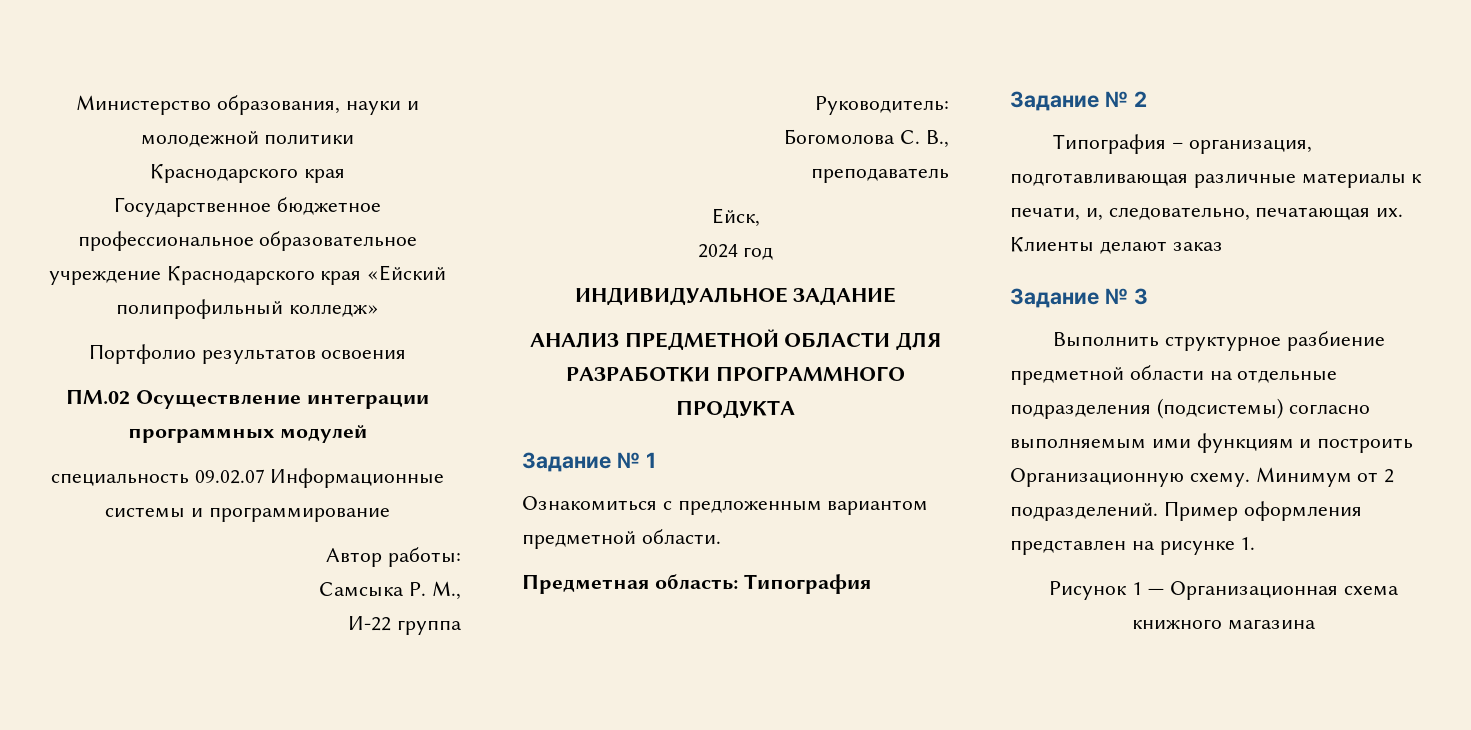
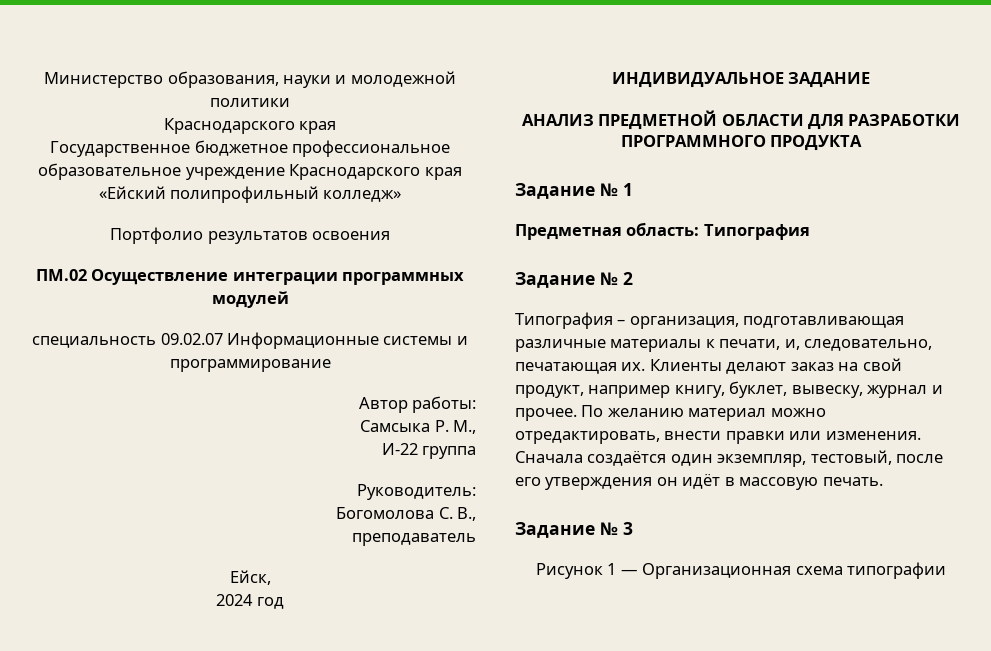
[522,496,929,515] [522,529,721,549] // Ознакомиться с предложенным вариантом предметной области. -> (633, 189) none
[1010,288,1148,308] [1053,331,1385,351] [1010,365,1338,385] [1010,398,1370,419] [1010,433,1414,453] [1010,467,1395,487] [1010,501,1362,521] [1010,537,1256,555] // Задание № 3 // Выполнить структурное разбиение предметной области на отдельные подразделения (подсистемы) согласно выполняемым ими функциям и построить Организационную схему. Минимум от 2 подразделений. Пример оформления представлен на рисунке 1. -> [838,358,902,371] [515,381,943,398] [515,405,826,421] [515,431,921,444] [515,450,944,467] [515,473,883,490] [515,522,633,538] на свой продукт, например книгу, буклет, вывеску, журнал и прочее. По желанию материал можно отредактировать, внести правки или изменения. Сначала создаётся один экземпляр, тестовый, после его утверждения он идёт в массовую печать. // Задание № 3
[1132,619,1316,630] книжного магазина -> [847,562,947,579] типографии

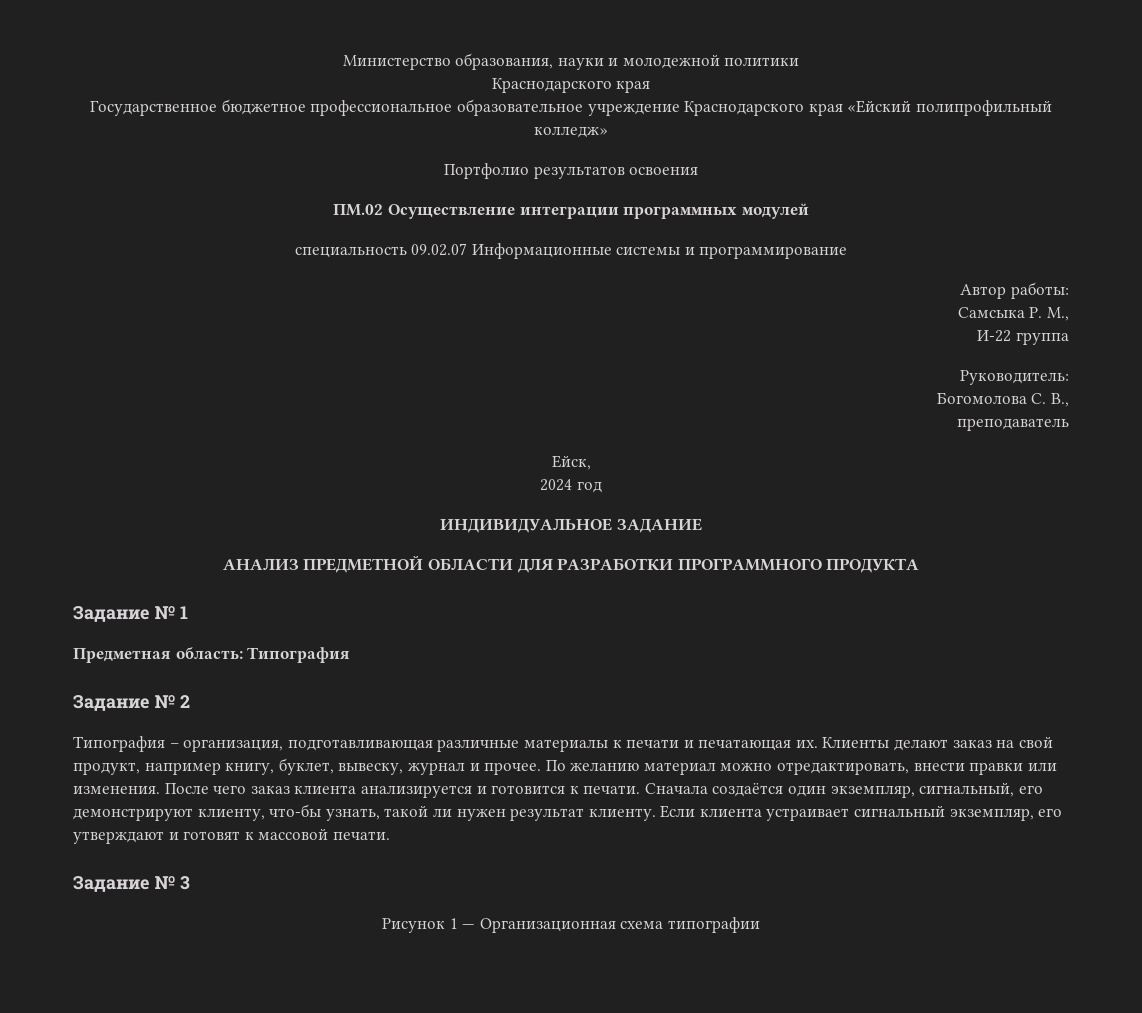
[719,339,933,351] печати, и, следовательно, -> [626,739,694,748] печати и
[515,450,944,467] [515,473,883,490] Сначала создаётся один экземпляр, тестовый, после его утверждения он идёт в массовую печать. -> [164,782,1043,798] [73,804,1063,821] [73,828,390,844] После чего заказ клиента анализируется и готовится к печати. Сначала создаётся один экземпляр, сигнальный, его демонстрируют клиенту, что-бы узнать, такой ли нужен результат клиенту. Если клиента устраивает сигнальный экземпляр, его утверждают и готовят к массовой печати.

